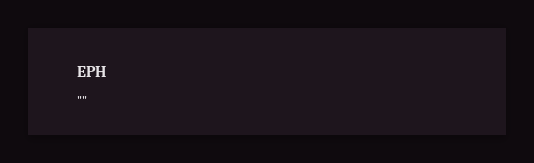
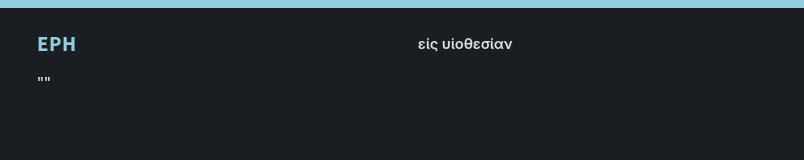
(87, 100) none -> [418,38,514,52] // εἰς υἱοθεσίαν

